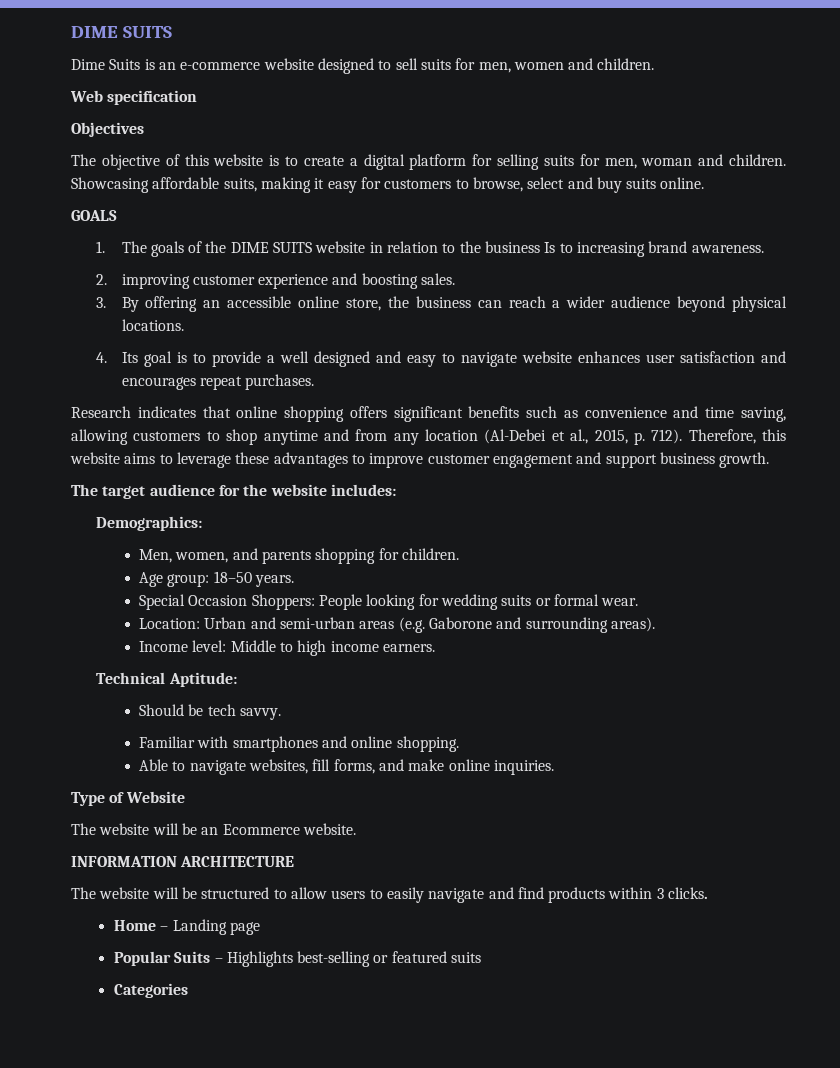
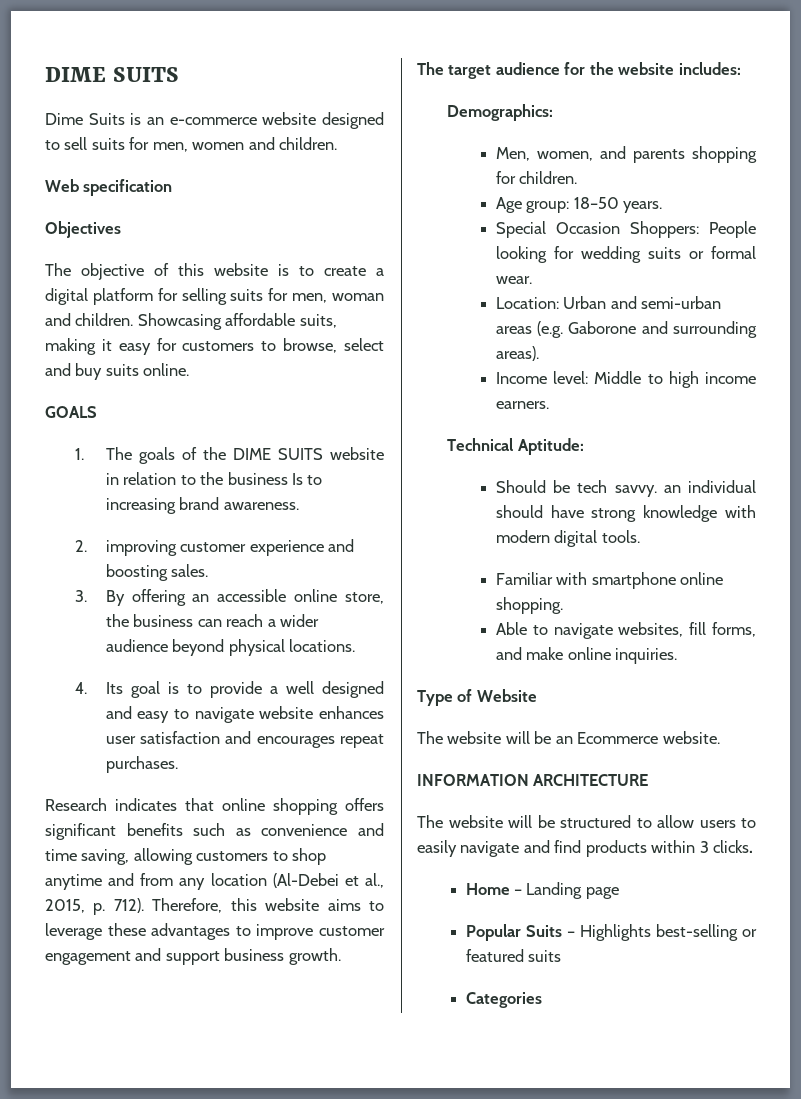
(282, 714) none -> [663,480,756,493] [495,505,756,522] [495,530,640,547] an individual should have strong knowledge with modern digital tools.
[232,736,348,752] smartphones and -> [591,572,676,589] smartphone

